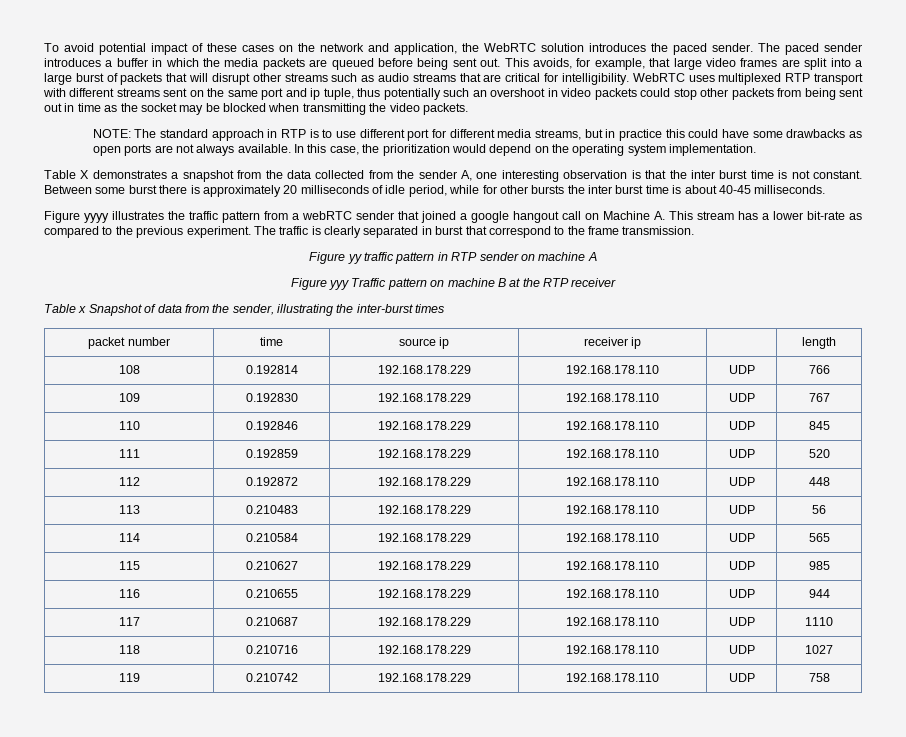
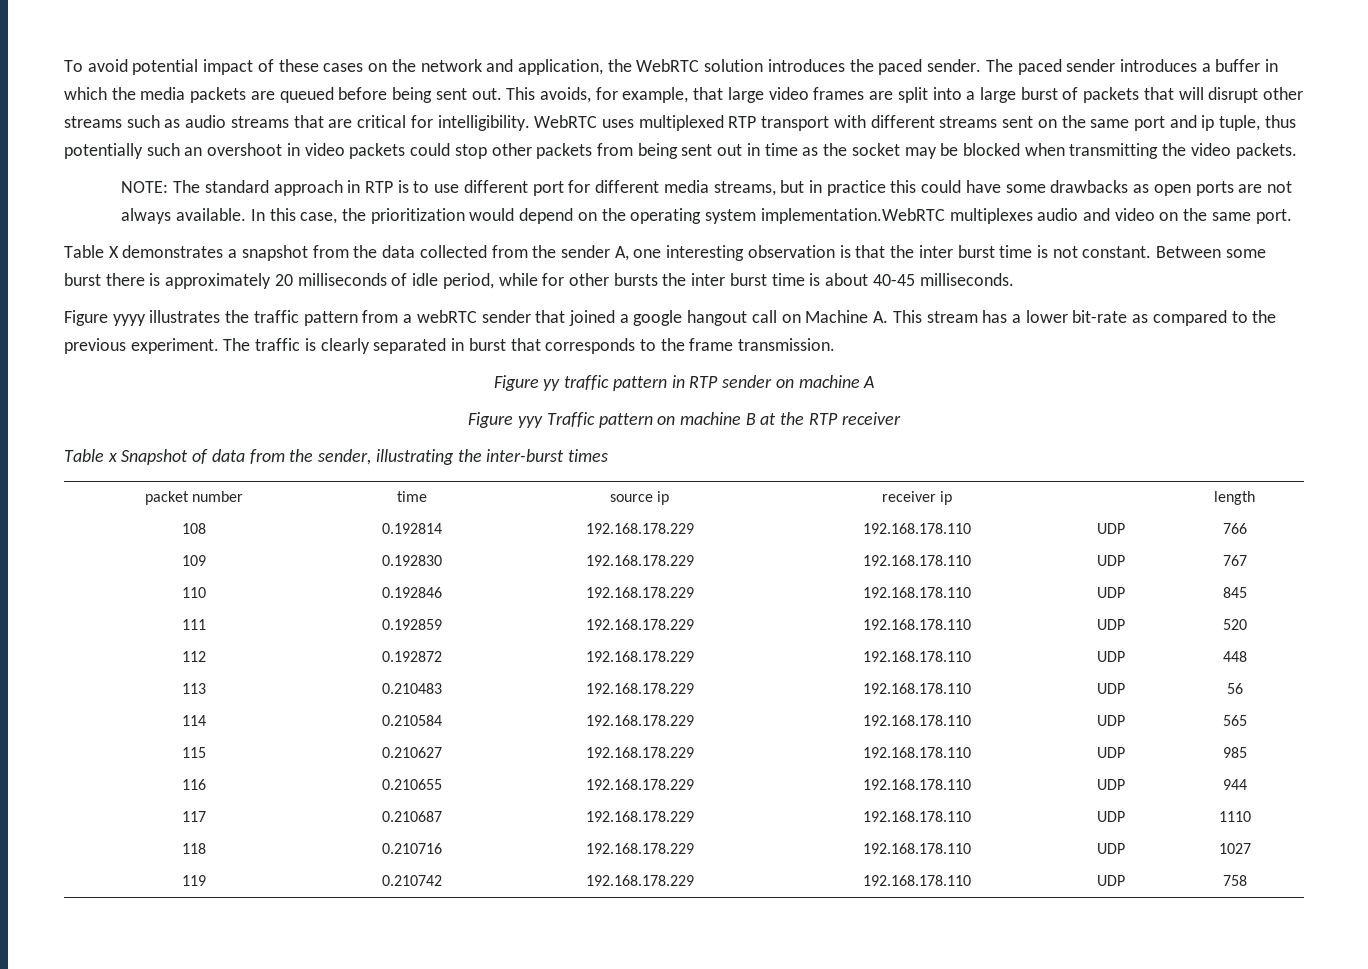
[669,144,757,156] implementation. -> [760,208,1292,224] implementation.WebRTC multiplexes audio and video on the same port.
[488,226,551,238] correspond -> [545,338,636,354] corresponds

